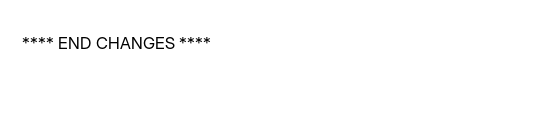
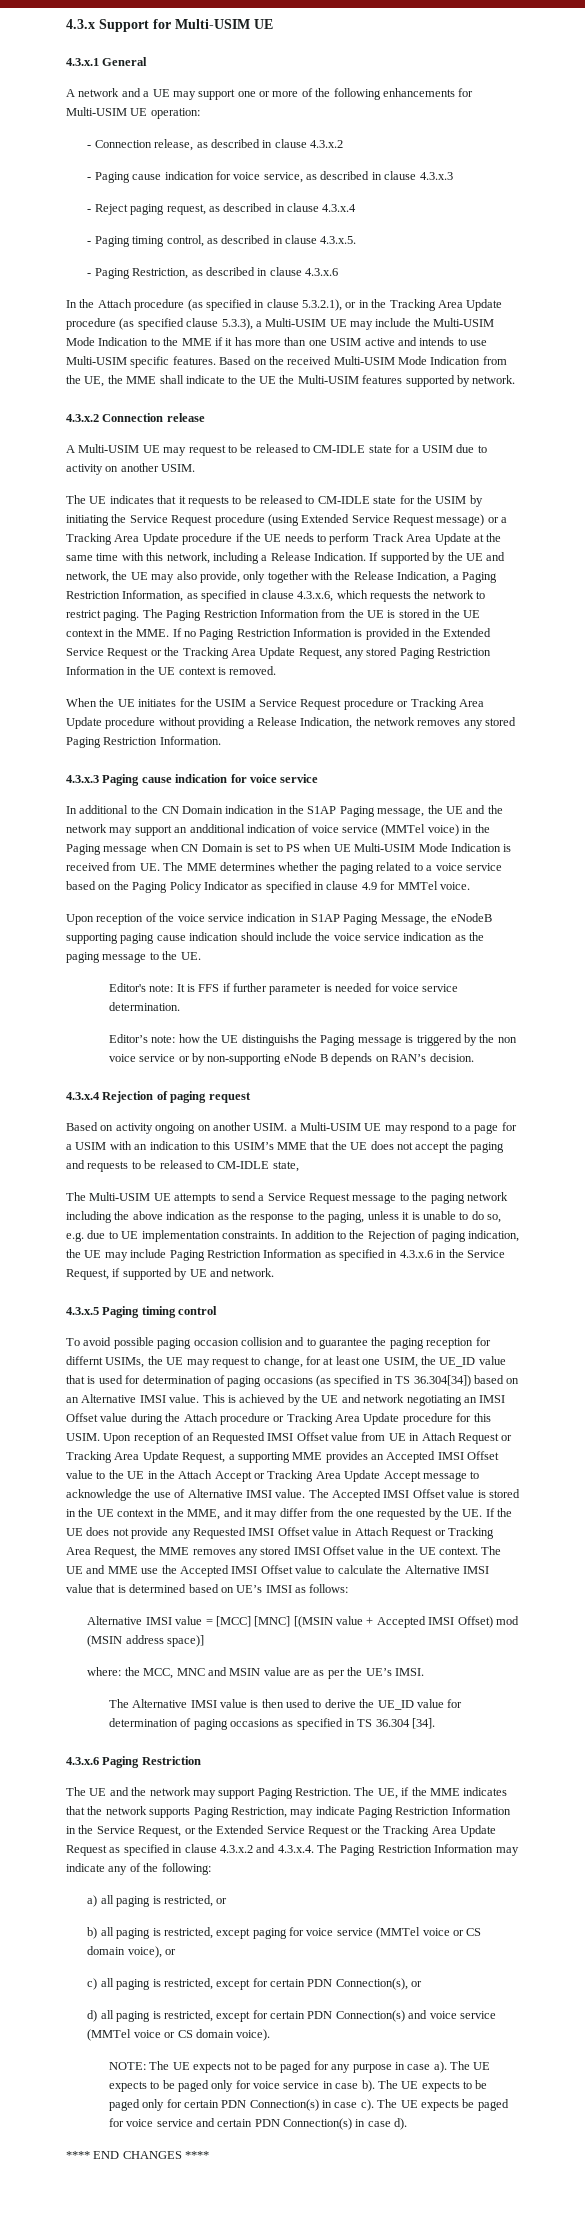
(22, 43) none -> [66,19,273,32] [66,57,148,66] [66,88,474,100] [66,107,200,119] [87,139,344,151] [87,171,453,183] [87,203,357,215] [87,235,357,247] [87,267,339,279] [66,299,503,311] [66,318,495,330] [66,337,487,346] [66,356,507,368] [66,375,516,387] [66,413,205,422] [66,444,487,456] [66,463,196,475] [66,495,483,507] [66,514,508,526] [66,533,502,545] [66,552,506,564] [66,571,497,583] [66,590,486,602] [66,609,480,621] [66,628,491,640] [66,647,492,659] [66,666,277,675] [66,698,484,710] [66,717,517,729] [66,736,221,748] [66,774,319,786] [66,805,503,817] [66,824,490,836] [66,843,512,855] [66,862,502,874] [66,881,470,893] [66,913,492,925] [66,932,485,944] [66,951,201,963] [108,983,459,995] [108,1002,180,1011] [108,1034,517,1046] [108,1053,474,1065] [66,1091,251,1103] [66,1122,517,1134] [66,1141,504,1153] [66,1160,299,1172] [66,1192,508,1204] [66,1211,501,1223] [66,1230,519,1242] [66,1249,505,1261] [66,1268,275,1280] [66,1306,218,1318] [66,1337,491,1349] [66,1356,506,1368] [66,1375,520,1387] [66,1394,506,1406] [66,1413,491,1425] [66,1432,513,1444] [66,1451,500,1463] [66,1470,480,1482] [66,1489,520,1501] [66,1508,513,1520] [66,1527,494,1539] [66,1546,502,1558] [66,1565,489,1577] [66,1584,349,1593] [87,1616,519,1628] [87,1635,205,1647] [87,1667,424,1679] [108,1699,463,1710] [108,1718,436,1730] [66,1756,201,1768] [66,1787,508,1799] [66,1806,511,1818] [66,1825,496,1837] [66,1844,519,1856] [66,1863,211,1875] [87,1895,228,1907] [87,1927,482,1939] [87,1946,177,1958] [87,1978,423,1990] [87,2010,496,2022] [87,2029,271,2041] [108,2061,491,2073] [108,2080,488,2092] [108,2099,509,2111] [108,2118,408,2130] 4.3.x Support for Multi-USIM UE // 4.3.x.1 General // A network and a UE may support one or more of the following enhancements for Multi-USIM UE operation: // - Connection release, as described in clause 4.3.x.2 // - Paging cause indication for voice service, as described in clause 4.3.x.3 // - Reject paging request, as described in clause 4.3.x.4 // - Paging timing control, as described in clause 4.3.x.5. // - Paging Restriction, as described in clause 4.3.x.6 // In the Attach procedure (as specified in clause 5.3.2.1), or in the Tracking Area Update procedure (as specified clause 5.3.3), a Multi-USIM UE may include the Multi-USIM Mode Indication to the MME if it has more than one USIM active and intends to use Multi-USIM specific features. Based on the received Multi-USIM Mode Indication from the UE, the MME shall indicate to the UE the Multi-USIM features supported by network. // 4.3.x.2 Connection release // A Multi-USIM UE may request to be released to CM-IDLE state for a USIM due to activity on another USIM. // The UE indicates that it requests to be released to CM-IDLE state for the USIM by initiating the Service Request procedure (using Extended Service Request message) or a Tracking Area Update procedure if the UE needs to perform Track Area Update at the same time with this network, including a Release Indication. If supported by the UE and network, the UE may also provide, only together with the Release Indication, a Paging Restriction Information, as specified in clause 4.3.x.6, which requests the network to restrict paging. The Paging Restriction Information from the UE is stored in the UE context in the MME. If no Paging Restriction Information is provided in the Extended Service Request or the Tracking Area Update Request, any stored Paging Restriction Information in the UE context is removed. // When the UE initiates for the USIM a Service Request procedure or Tracking Area Update procedure without providing a Release Indication, the network removes any stored Paging Restriction Information. // 4.3.x.3 Paging cause indication for voice service // In additional to the CN Domain indication in the S1AP Paging message, the UE and the network may support an andditional indication of voice service (MMTel voice) in the Paging message when CN Domain is set to PS when UE Multi-USIM Mode Indication is received from UE. The MME determines whether the paging related to a voice service based on the Paging Policy Indicator as specified in clause 4.9 for MMTel voice. // Upon reception of the voice service indication in S1AP Paging Message, the eNodeB supporting paging cause indication should include the voice service indication as the paging message to the UE. // Editor's note: It is FFS if further parameter is needed for voice service determination. // Editor’s note: how the UE distinguishs the Paging message is triggered by the non voice service or by non-supporting eNode B depends on RAN’s decision. // 4.3.x.4 Rejection of paging request // Based on activity ongoing on another USIM. a Multi-USIM UE may respond to a page for a USIM with an indication to this USIM’s MME that the UE does not accept the paging and requests to be released to CM-IDLE state, // The Multi-USIM UE attempts to send a Service Request message to the paging network including the above indication as the response to the paging, unless it is unable to do so, e.g. due to UE implementation constraints. In addition to the Rejection of paging indication, the UE may include Paging Restriction Information as specified in 4.3.x.6 in the Service Request, if supported by UE and network. // 4.3.x.5 Paging timing control // To avoid possible paging occasion collision and to guarantee the paging reception for differnt USIMs, the UE may request to change, for at least one USIM, the UE_ID value that is used for determination of paging occasions (as specified in TS 36.304[34]) based on an Alternative IMSI value. This is achieved by the UE and network negotiating an IMSI Offset value during the Attach procedure or Tracking Area Update procedure for this USIM. Upon reception of an Requested IMSI Offset value from UE in Attach Request or Tracking Area Update Request, a supporting MME provides an Accepted IMSI Offset value to the UE in the Attach Accept or Tracking Area Update Accept message to acknowledge the use of Alternative IMSI value. The Accepted IMSI Offset value is stored in the UE context in the MME, and it may differ from the one requested by the UE. If the UE does not provide any Requested IMSI Offset value in Attach Request or Tracking Area Request, the MME removes any stored IMSI Offset value in the UE context. The UE and MME use the Accepted IMSI Offset value to calculate the Alternative IMSI value that is determined based on UE’s IMSI as follows: // Alternative IMSI value = [MCC] [MNC] [(MSIN value + Accepted IMSI Offset) mod (MSIN address space)] // where: the MCC, MNC and MSIN value are as per the UE’s IMSI. // The Alternative IMSI value is then used to derive the UE_ID value for determination of paging occasions as specified in TS 36.304 [34]. // 4.3.x.6 Paging Restriction // The UE and the network may support Paging Restriction. The UE, if the MME indicates that the network supports Paging Restriction, may indicate Paging Restriction Information in the Service Request, or the Extended Service Request or the Tracking Area Update Request as specified in clause 4.3.x.2 and 4.3.x.4. The Paging Restriction Information may indicate any of the following: // a) all paging is restricted, or // b) all paging is restricted, except paging for voice service (MMTel voice or CS domain voice), or // c) all paging is restricted, except for certain PDN Connection(s), or // d) all paging is restricted, except for certain PDN Connection(s) and voice service (MMTel voice or CS domain voice). // NOTE: The UE expects not to be paged for any purpose in case a). The UE expects to be paged only for voice service in case b). The UE expects to be paged only for certain PDN Connection(s) in case c). The UE expects be paged for voice service and certain PDN Connection(s) in case d). //

